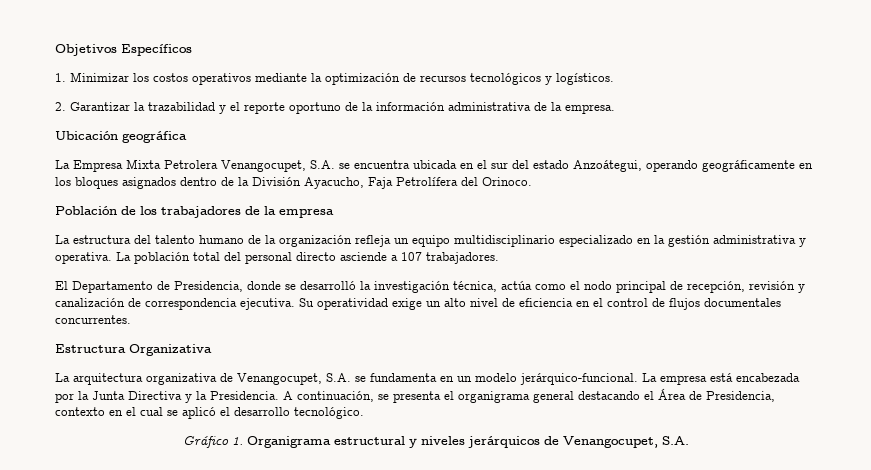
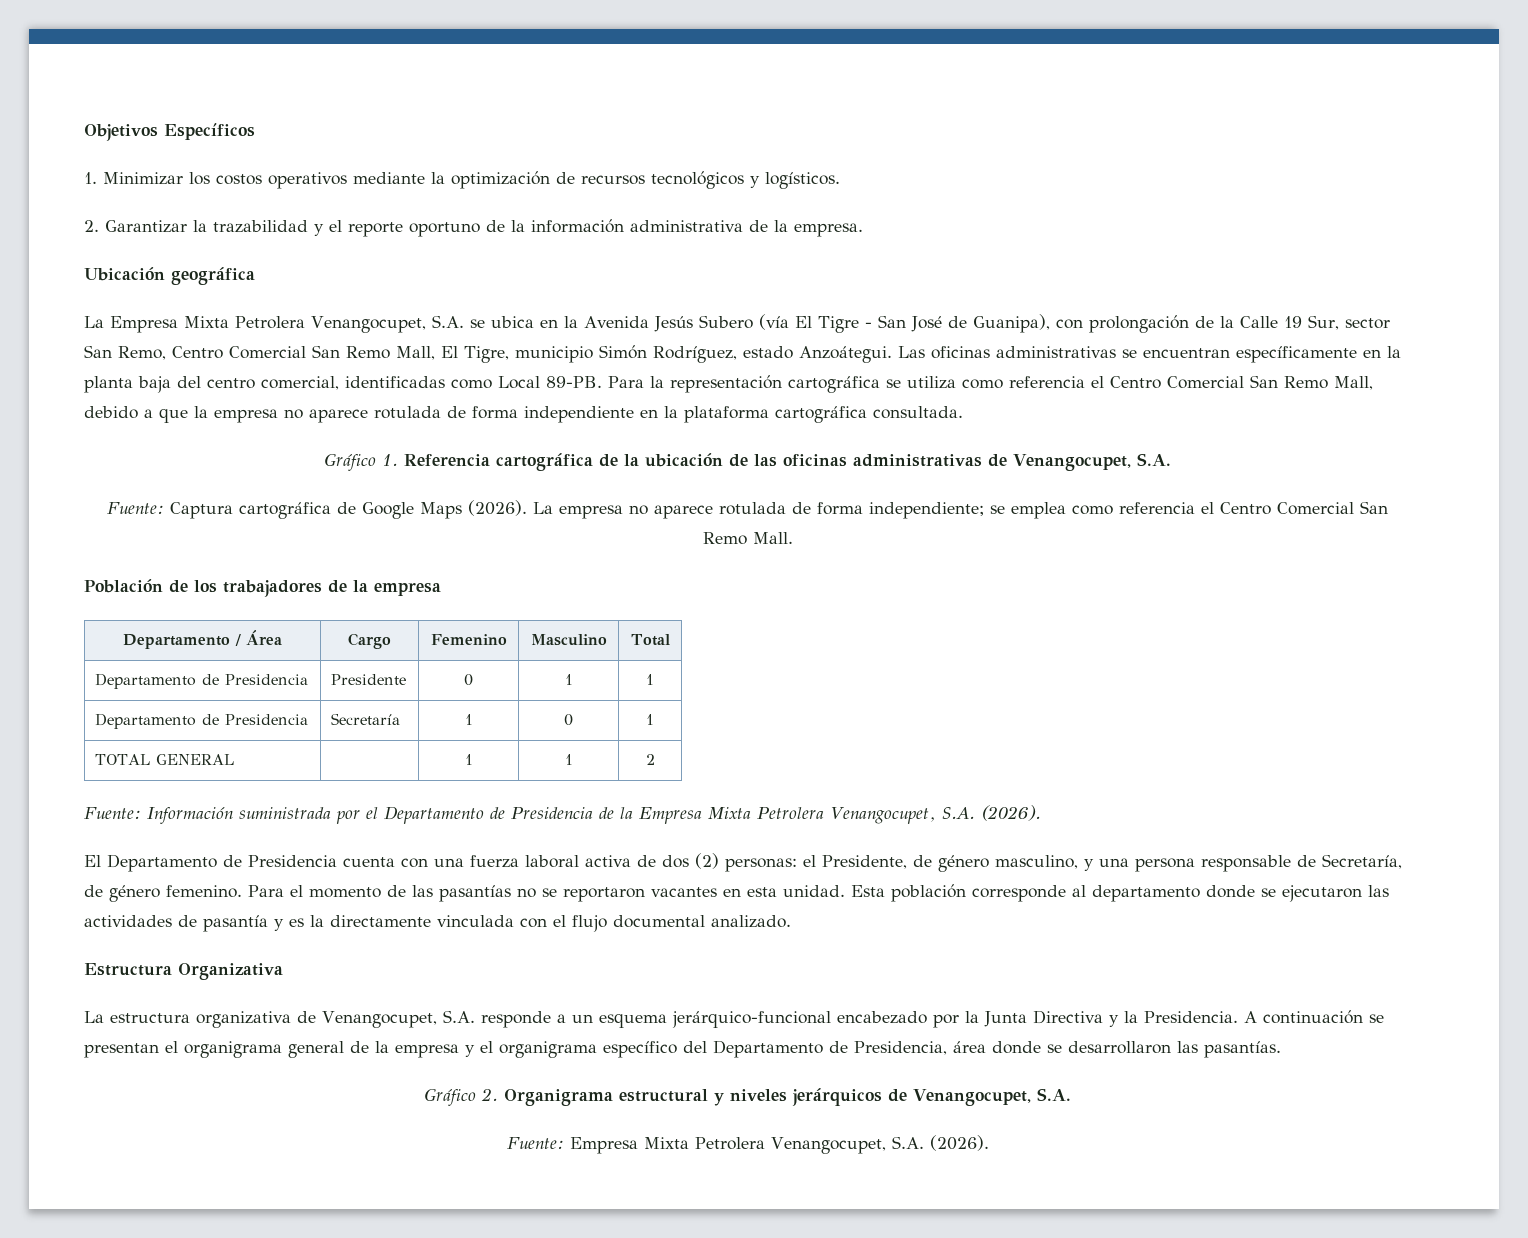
[354,160,813,172] [55,177,532,189] encuentra ubicada en el sur del estado Anzoátegui, operando geográficamente en los bloques asignados dentro de la División Ayacucho, Faja Petrolífera del Orinoco. -> [490,314,1390,333] [84,345,1401,363] [84,375,1373,393] [84,406,963,423] [324,453,1171,471] [107,500,1388,519] [702,532,793,545] ubica en la Avenida Jesús Subero (vía El Tigre - San José de Guanipa), con prolongación de la Calle 19 Sur, sector San Remo, Centro Comercial San Remo Mall, El Tigre, municipio Simón Rodríguez, estado Anzoátegui. Las oficinas administrativas se encuentran específicamente en la planta baja del centro comercial, identificadas como Local 89-PB. Para la representación cartográfica se utiliza como referencia el Centro Comercial San Remo Mall, debido a que la empresa no aparece rotulada de forma independiente en la plataforma cartográfica consultada. // Gráfico 1. Referencia cartográfica de la ubicación de las oficinas administrativas de Venangocupet, S.A. // Fuente: Captura cartográfica de Google Maps (2026). La empresa no aparece rotulada de forma independiente; se emplea como referencia el Centro Comercial San Remo Mall.
[55,235,806,247] [55,252,499,264] [55,281,805,293] [55,298,781,310] [55,315,131,324] // La estructura del talento humano de la organización refleja un equipo multidisciplinario especializado en la gestión administrativa y operativa. La población total del personal directo asciende a 107 trabajadores. // El Departamento de Presidencia, donde se desarrolló la investigación técnica, actúa como el nodo principal de recepción, revisión y canalización de correspondencia ejecutiva. Su operatividad exige un alto nivel de eficiencia en el control de flujos documentales concurrentes. -> [123,630,282,649] [348,633,391,649] [430,634,507,645] [530,634,607,646] [630,634,670,646] [95,673,309,689] [331,674,407,685] [464,674,473,686] [564,674,573,685] [646,674,654,685] [95,713,309,729] [331,713,401,725] [464,714,473,725] [564,714,573,726] [646,714,654,725] [95,754,235,765] [464,754,473,765] [564,754,573,765] [645,754,655,765] [84,805,1041,824] [84,853,1402,872] [84,884,1389,902] [84,915,791,932] // Departamento / Área | Cargo | Femenino | Masculino | Total // Departamento de Presidencia | Presidente | 0 | 1 | 1 // Departamento de Presidencia | Secretaría | 1 | 0 | 1 // TOTAL GENERAL | | 1 | 1 | 2 // Fuente: Información suministrada por el Departamento de Presidencia de la Empresa Mixta Petrolera Venangocupet, S.A. (2026). // El Departamento de Presidencia cuenta con una fuerza laboral activa de dos (2) personas: el Presidente, de género masculino, y una persona responsable de Secretaría, de género femenino. Para el momento de las pasantías no se reportaron vacantes en esta unidad. Esta población corresponde al departamento donde se ejecutaron las actividades de pasantía y es la directamente vinculada con el flujo documental analizado.
[73,373,143,385] arquitectura -> [110,1013,190,1023] estructura
[355,373,800,385] se fundamenta en un modelo jerárquico-funcional. La empresa está encabezada -> [480,1011,927,1028] responde a un esquema jerárquico-funcional encabezado
[297,388,775,403] [55,407,364,419] [182,436,243,448] continuación, se presenta el organigrama general destacando el Área de Presidencia, contexto en el cual se aplicó el desarrollo tecnológico. // Gráfico 1. -> [1262,1010,1384,1024] [84,1040,1281,1058] [424,1088,499,1106] continuación se presentan el organigrama general de la empresa y el organigrama específico del Departamento de Presidencia, área donde se desarrollaron las pasantías. // Gráfico 2.
(689, 440) none -> [506,1135,989,1154] // Fuente: Empresa Mixta Petrolera Venangocupet, S.A. (2026).

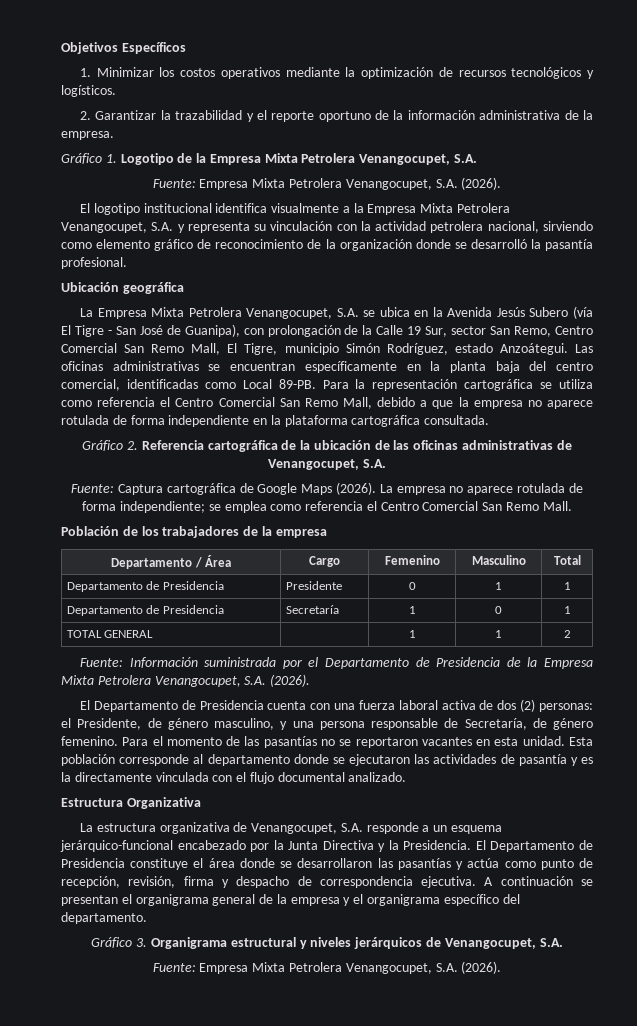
(863, 230) none -> [61,153,478,165] [152,177,502,190] [80,203,511,215] [61,221,593,233] [61,239,593,251] [61,257,127,269] // Gráfico 1. Logotipo de la Empresa Mixta Petrolera Venangocupet, S.A. // Fuente: Empresa Mixta Petrolera Venangocupet, S.A. (2026). // El logotipo institucional identifica visualmente a la Empresa Mixta Petrolera Venangocupet, S.A. y representa su vinculación con la actividad petrolera nacional, sirviendo como elemento gráfico de reconocimiento de la organización donde se desarrolló la pasantía profesional.
[382,454,399,466] 1. -> [126,441,138,450] 2.
(1238, 1017) none -> [475,840,593,852] [61,858,593,870] [61,876,477,888] El Departamento de Presidencia constituye el área donde se desarrollaron las pasantías y actúa como punto de recepción, revisión, firma y despacho de correspondencia ejecutiva.
[713,1040,1281,1058] [424,1088,499,1106] Departamento de Presidencia, área donde se desarrollaron las pasantías. // Gráfico 2. -> [61,912,147,924] [91,937,148,948] departamento. // Gráfico 3.

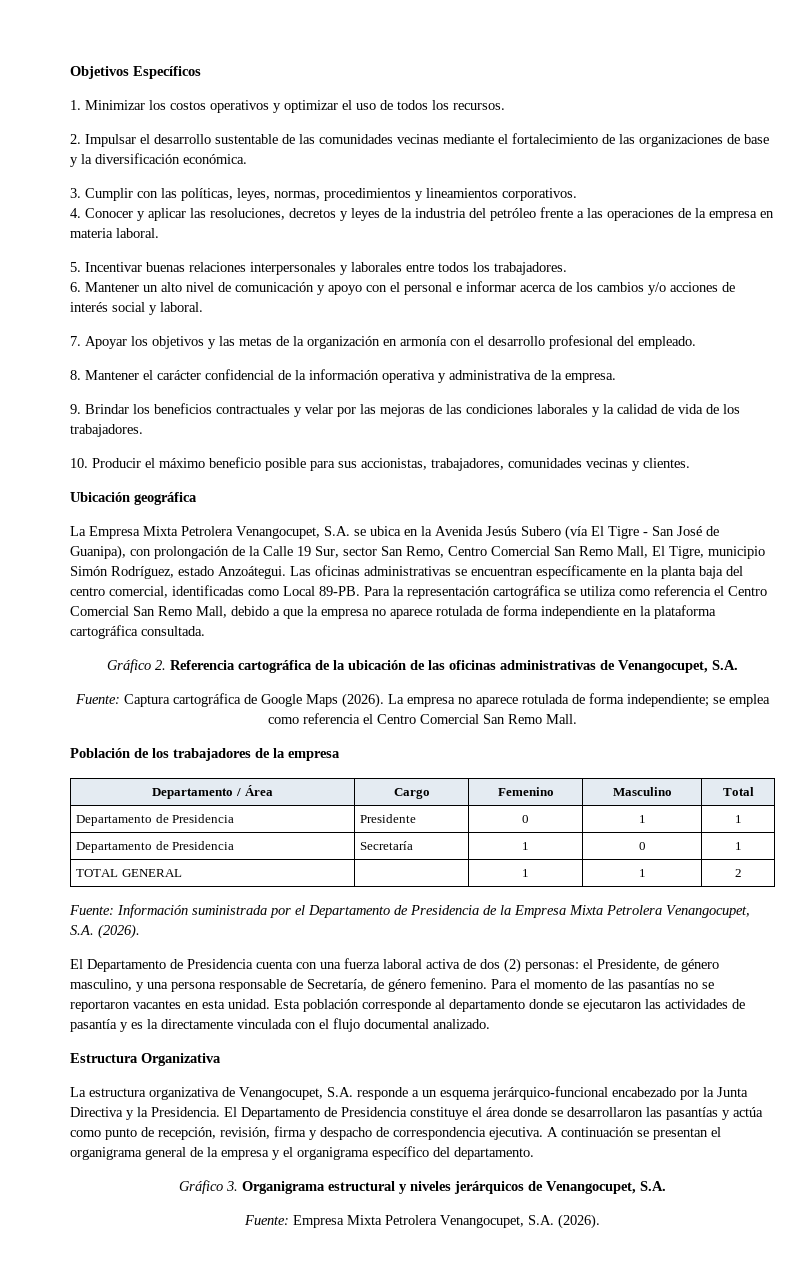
[285,67,595,79] [61,85,116,97] [80,110,371,122] mediante la optimización de recursos tecnológicos y logísticos. // 2. Garantizar la trazabilidad y el reporte oportuno -> [273,100,505,113] [70,133,769,147] [70,153,247,167] [70,188,577,201] [70,207,774,221] [70,228,159,238] [70,262,567,275] [70,281,735,295] [70,302,203,315] [70,335,696,349] [70,369,274,380] y optimizar el uso de todos los recursos. // 2. Impulsar el desarrollo sustentable de las comunidades vecinas mediante el fortalecimiento de las organizaciones de base y la diversificación económica. // 3. Cumplir con las políticas, leyes, normas, procedimientos y lineamientos corporativos. // 4. Conocer y aplicar las resoluciones, decretos y leyes de la industria del petróleo frente a las operaciones de la empresa en materia laboral. // 5. Incentivar buenas relaciones interpersonales y laborales entre todos los trabajadores. // 6. Mantener un alto nivel de comunicación y apoyo con el personal e informar acerca de los cambios y/o acciones de interés social y laboral. // 7. Apoyar los objetivos y las metas de la organización en armonía con el desarrollo profesional del empleado. // 8. Mantener el carácter confidencial
(475, 115) none -> [382,370,446,383] operativa y
[61,153,478,165] [152,177,502,190] [80,203,511,215] [61,221,593,233] [61,239,593,251] [61,257,127,269] Gráfico 1. Logotipo de la Empresa Mixta Petrolera Venangocupet, S.A. // Fuente: Empresa Mixta Petrolera Venangocupet, S.A. (2026). // El logotipo institucional identifica visualmente a la Empresa Mixta Petrolera Venangocupet, S.A. y representa su vinculación con la actividad petrolera nacional, sirviendo como elemento gráfico de reconocimiento de la organización donde se desarrolló la pasantía profesional. -> [70,403,740,417] [70,424,143,437] [70,457,690,471] 9. Brindar los beneficios contractuales y velar por las mejoras de las condiciones laborales y la calidad de vida de los trabajadores. // 10. Producir el máximo beneficio posible para sus accionistas, trabajadores, comunidades vecinas y clientes.

